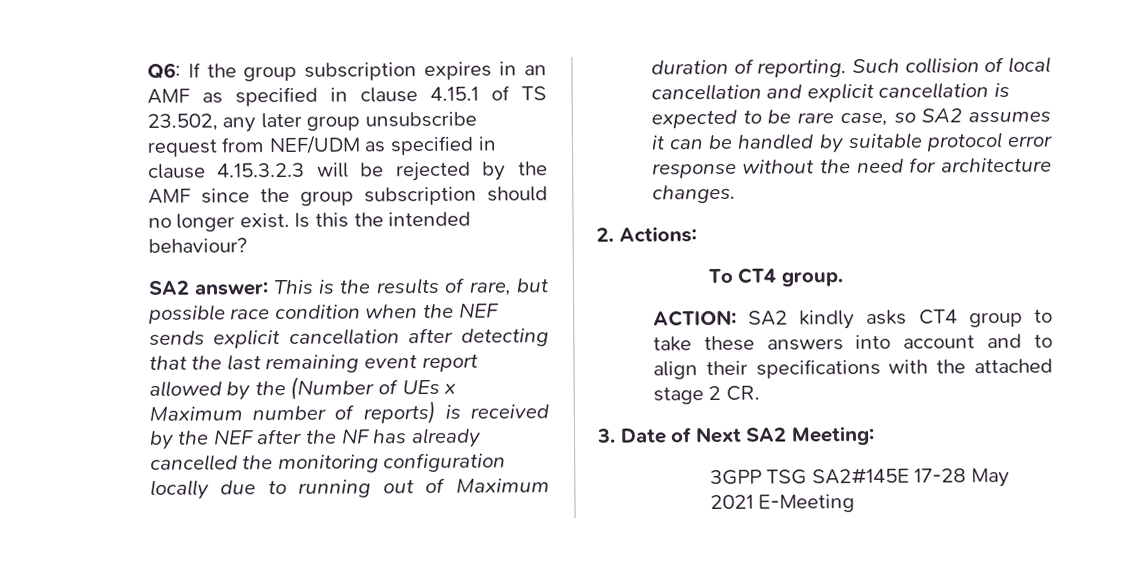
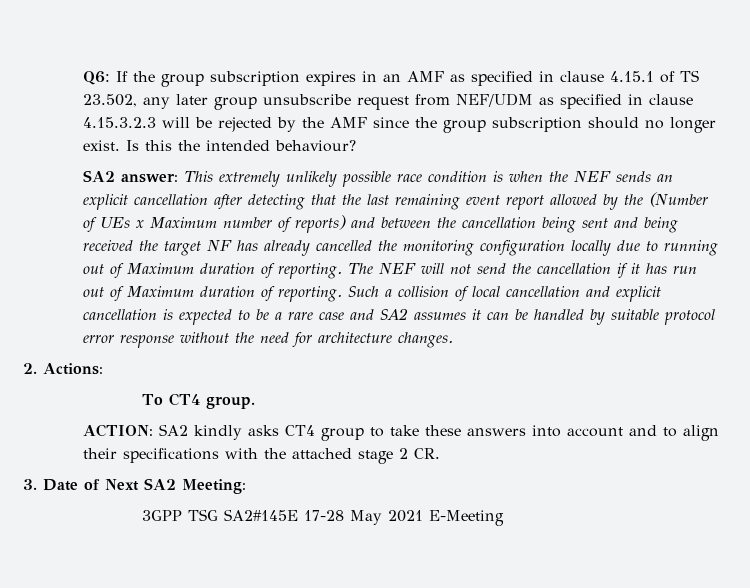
[318,277,549,296] is the results of rare, but -> [218,171,337,187] extremely unlikely
(361, 312) none -> [492,171,503,182] is
(205, 337) none -> [656,174,673,182] an
[444,404,549,419] [148,428,337,450] is received by the NEF after the -> [350,217,678,233] [82,240,201,256] and between the cancellation being sent and being received the target
[851,58,900,74] Such -> [347,263,697,278] [82,286,392,302] The NEF will not send the cancellation if it has run out of Maximum duration of reporting. Such a
[797,111,916,127] rare case, so -> [274,309,374,320] a rare case and

